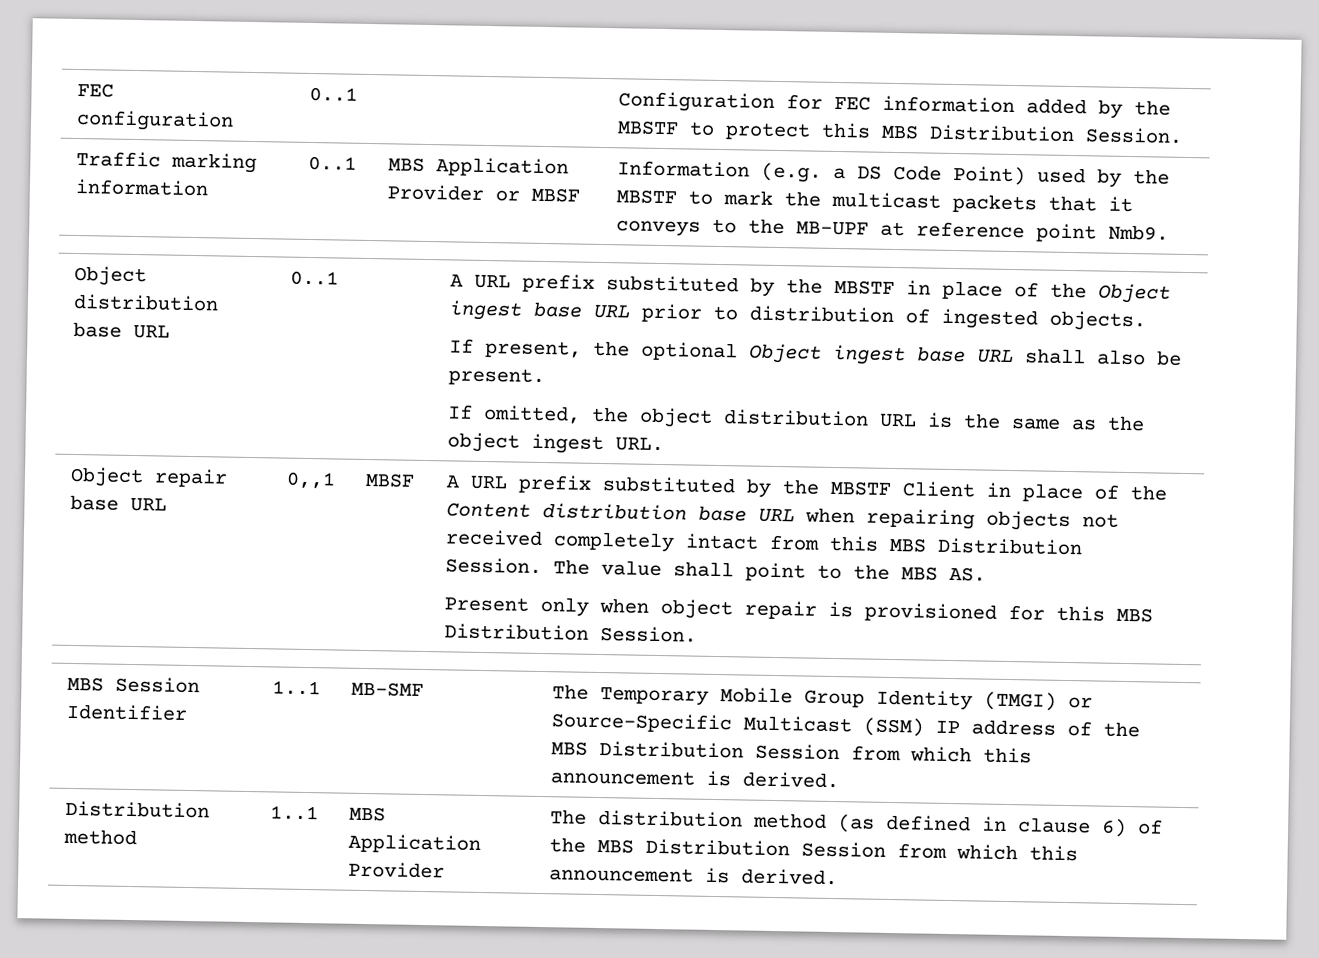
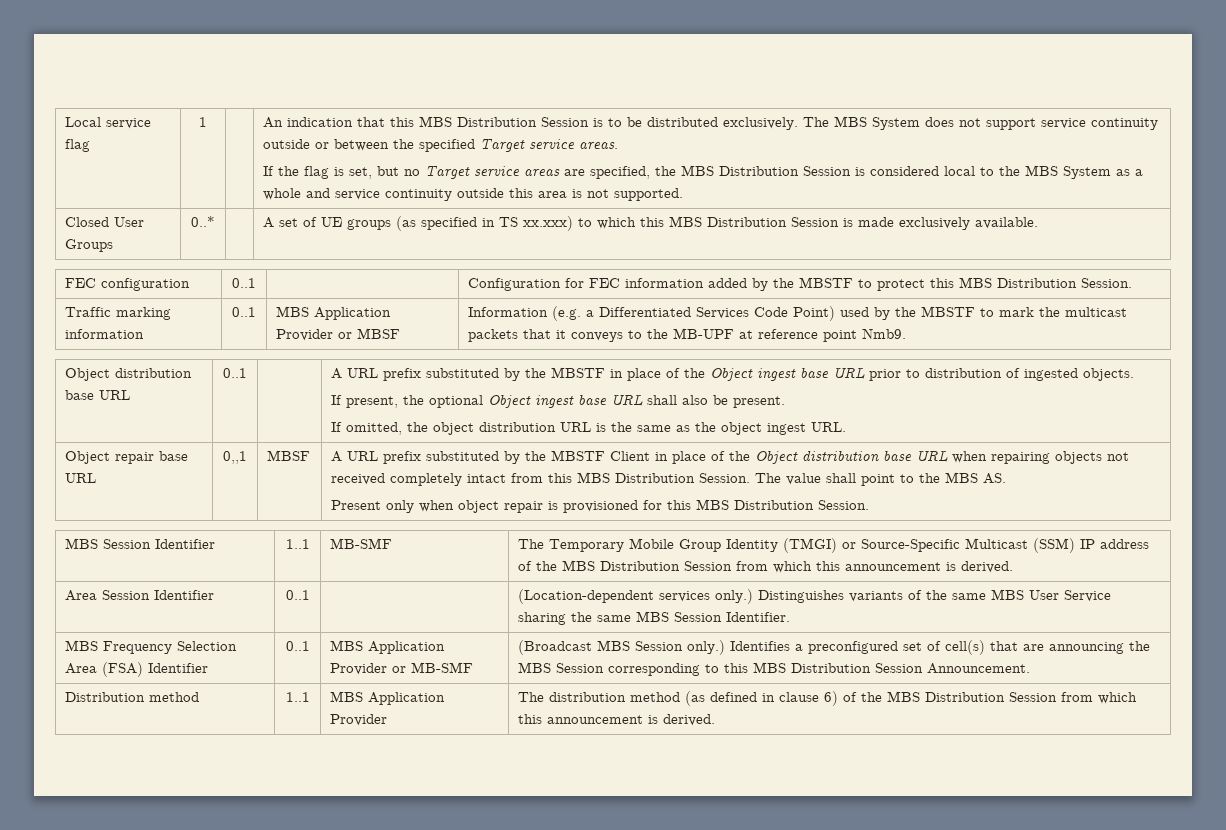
(76, 90) none -> [65,117,152,129] [65,139,91,152] [199,117,207,127] [263,116,1159,130] [263,139,619,152] [263,165,1144,179] [263,188,684,201] [65,217,145,227] [65,239,114,252] [191,216,215,227] [263,216,1039,231] Local service flag | 1 | | An indication that this MBS Distribution Session is to be distributed exclusively. The MBS System does not support service continuity outside or between the specified Target service areas. // If the flag is set, but no Target service areas are specified, the MBS Distribution Session is considered local to the MBS System as a whole and service continuity outside this area is not supported. // Closed User Groups | 0..* | | A set of UE groups (as specified in TS xx.xxx) to which this MBS Distribution Session is made exclusively available. //
[856,165,882,180] DS -> [599,307,750,319] Differentiated Services
[445,502,531,518] Content -> [755,451,799,464] Object
(839, 780) none -> [65,590,215,601] [285,590,310,600] [518,589,1112,604] [518,611,791,625] [65,640,238,654] [65,662,209,677] [285,641,310,651] [330,640,446,654] [330,662,474,675] [518,640,1151,655] [518,662,1031,676] // Area Session Identifier | 0..1 | | (Location-dependent services only.) Distinguishes variants of the same MBS User Service sharing the same MBS Session Identifier. // MBS Frequency Selection Area (FSA) Identifier | 0..1 | MBS Application Provider or MB-SMF | (Broadcast MBS Session only.) Identifies a preconfigured set of cell(s) that are announcing the MBS Session corresponding to this MBS Distribution Session Announcement.

